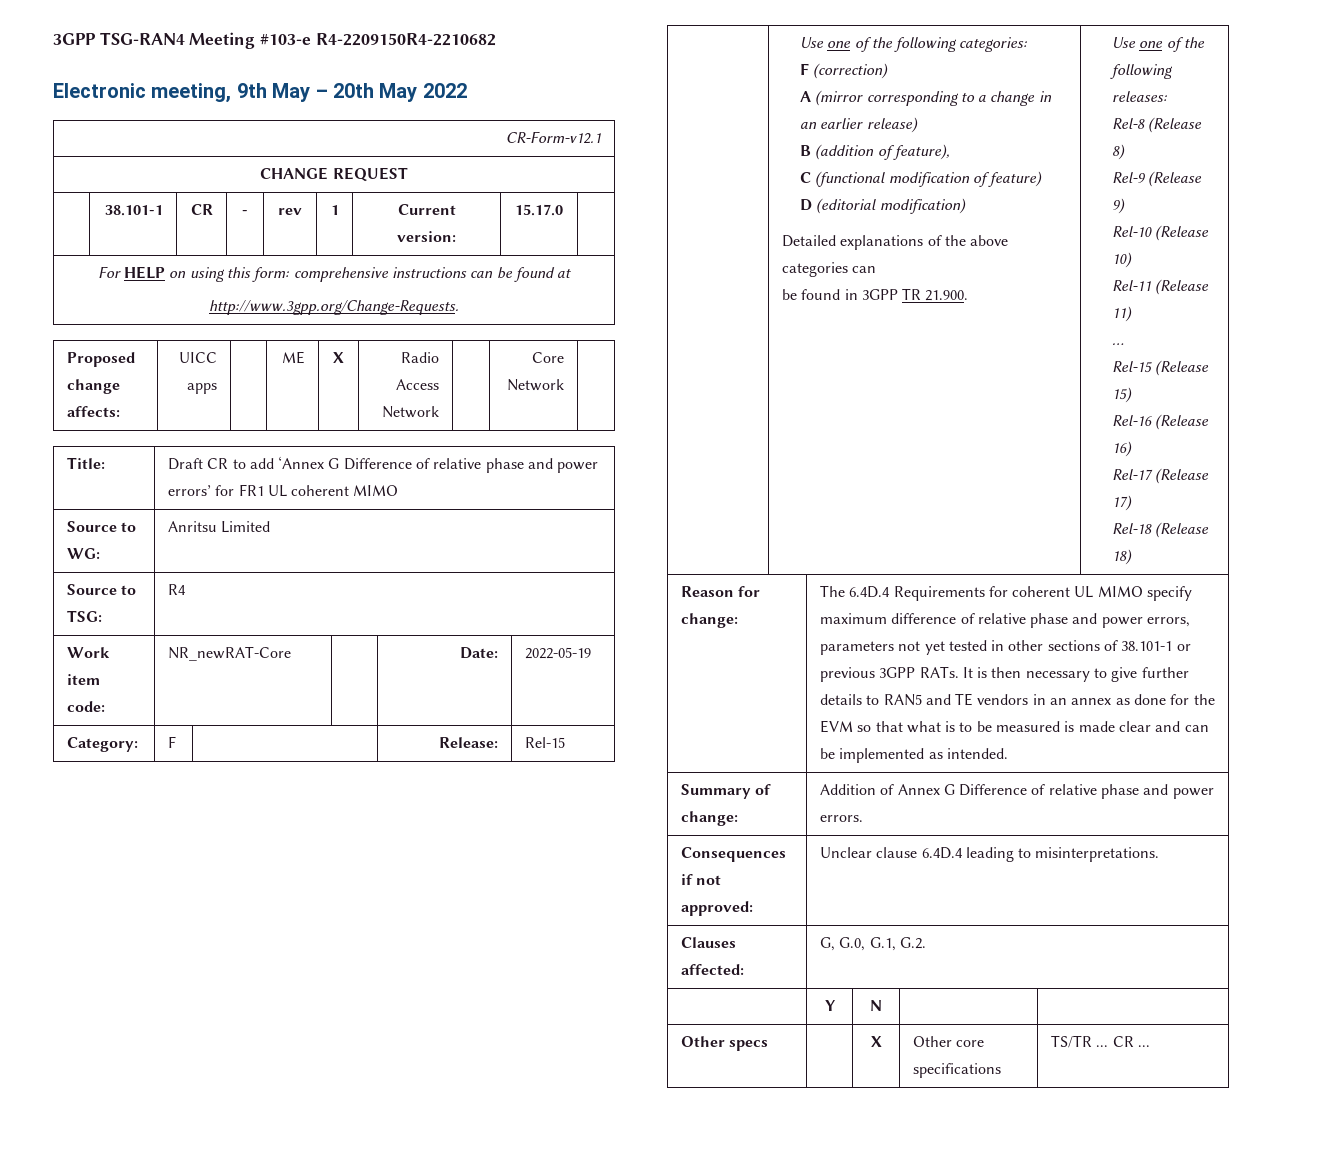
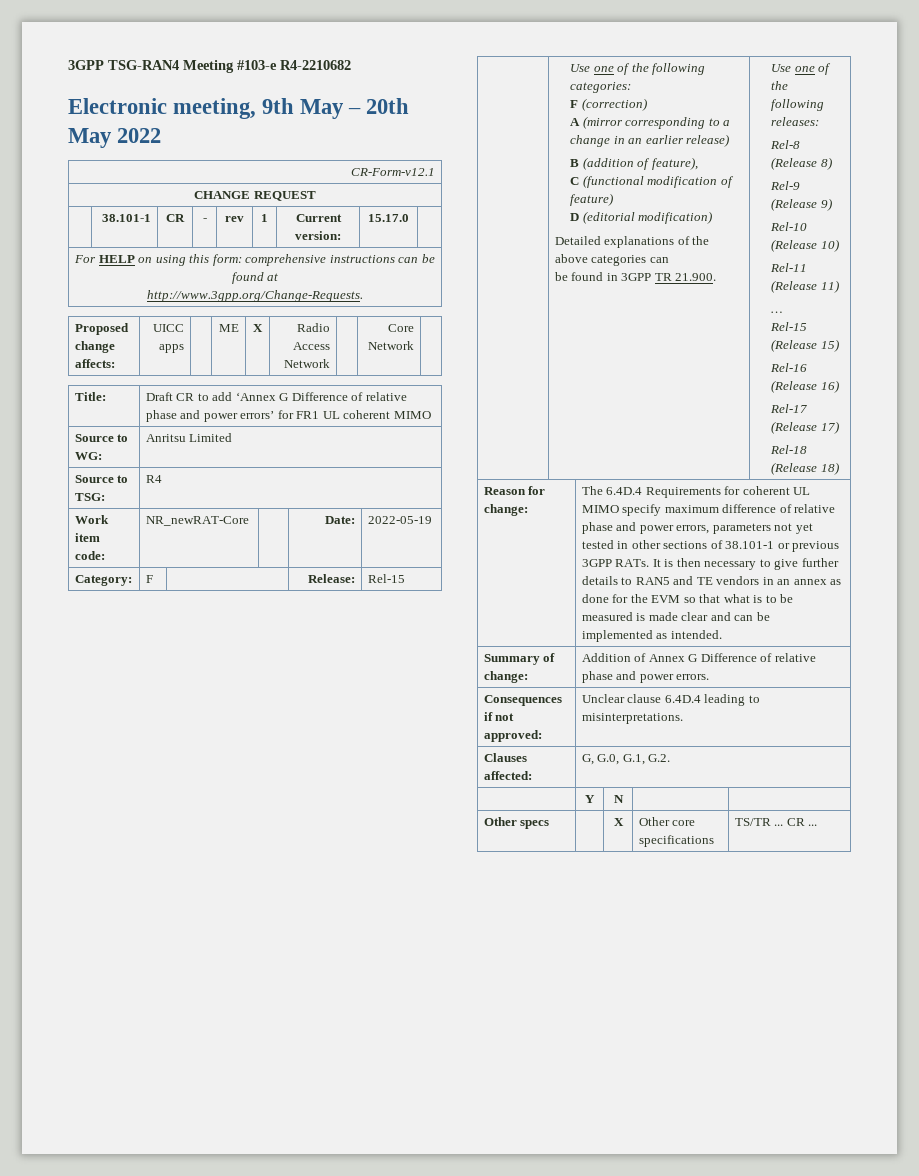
[315,33,496,46] R4-2209150R4-2210682 -> [280,60,351,70] R4-2210682

